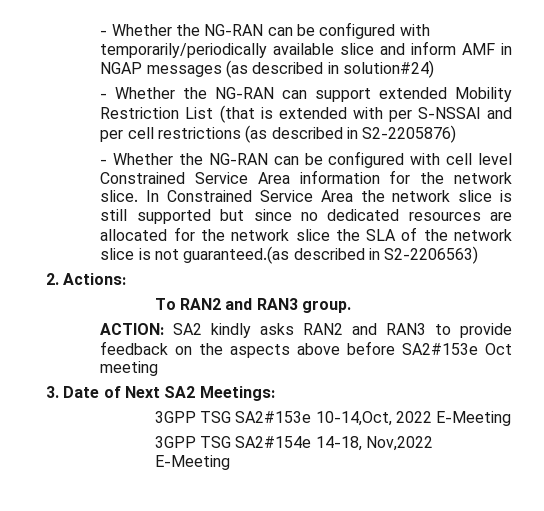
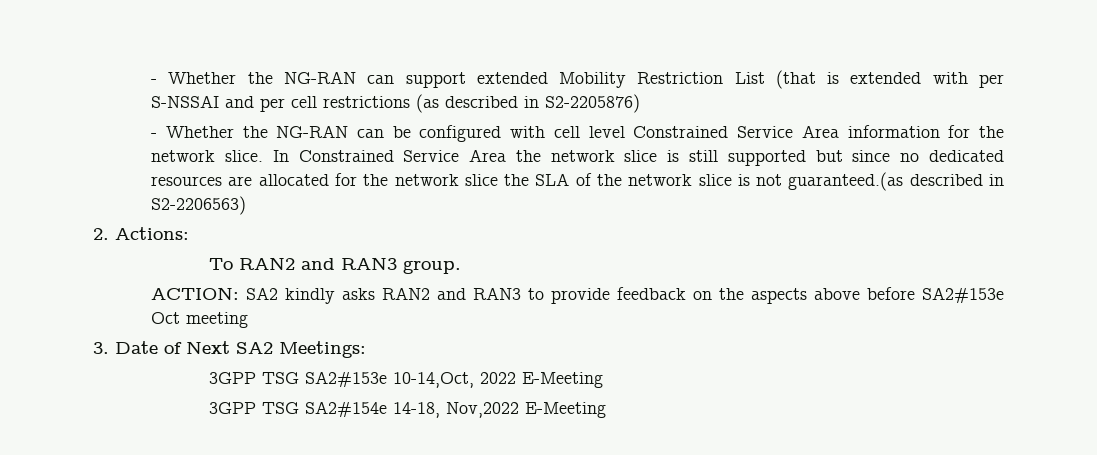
[100,22,430,39] [100,41,512,58] [100,60,434,78] [100,87,308,99] - Whether the NG-RAN can be configured with temporarily/periodically available slice and inform AMF in NGAP messages (as described in solution#24) // - Whether the NG-RAN can -> [151,71,395,84] - Whether the NG-RAN can

